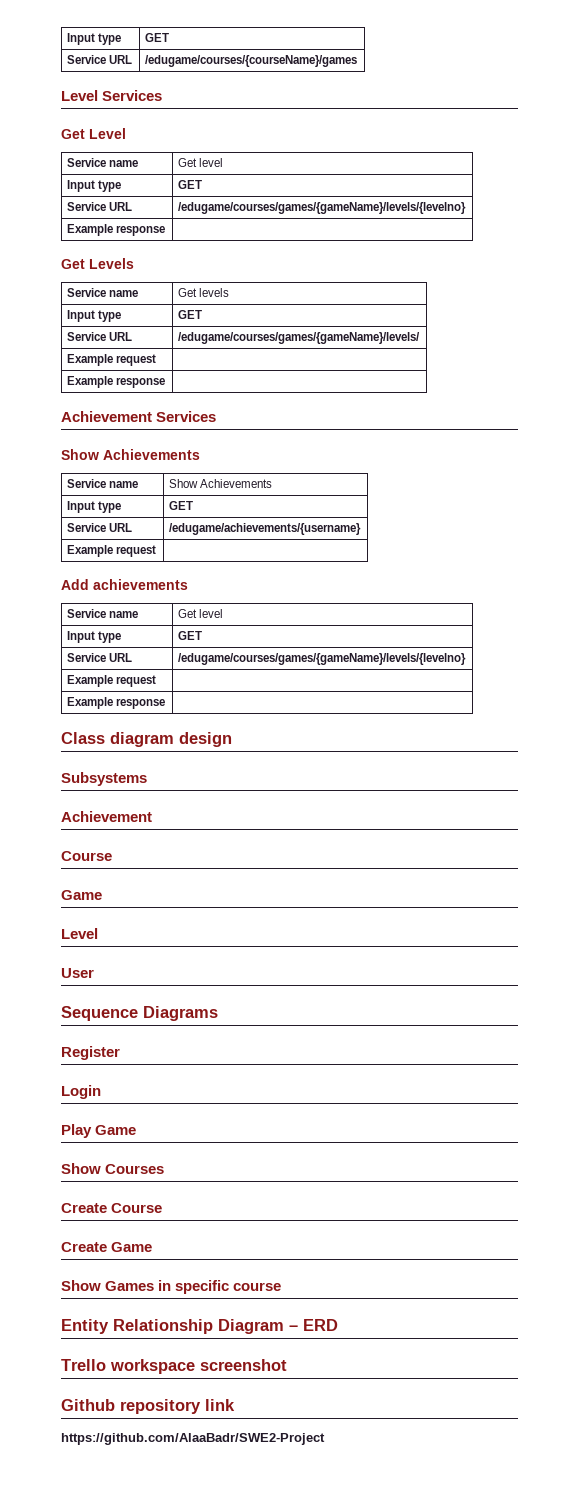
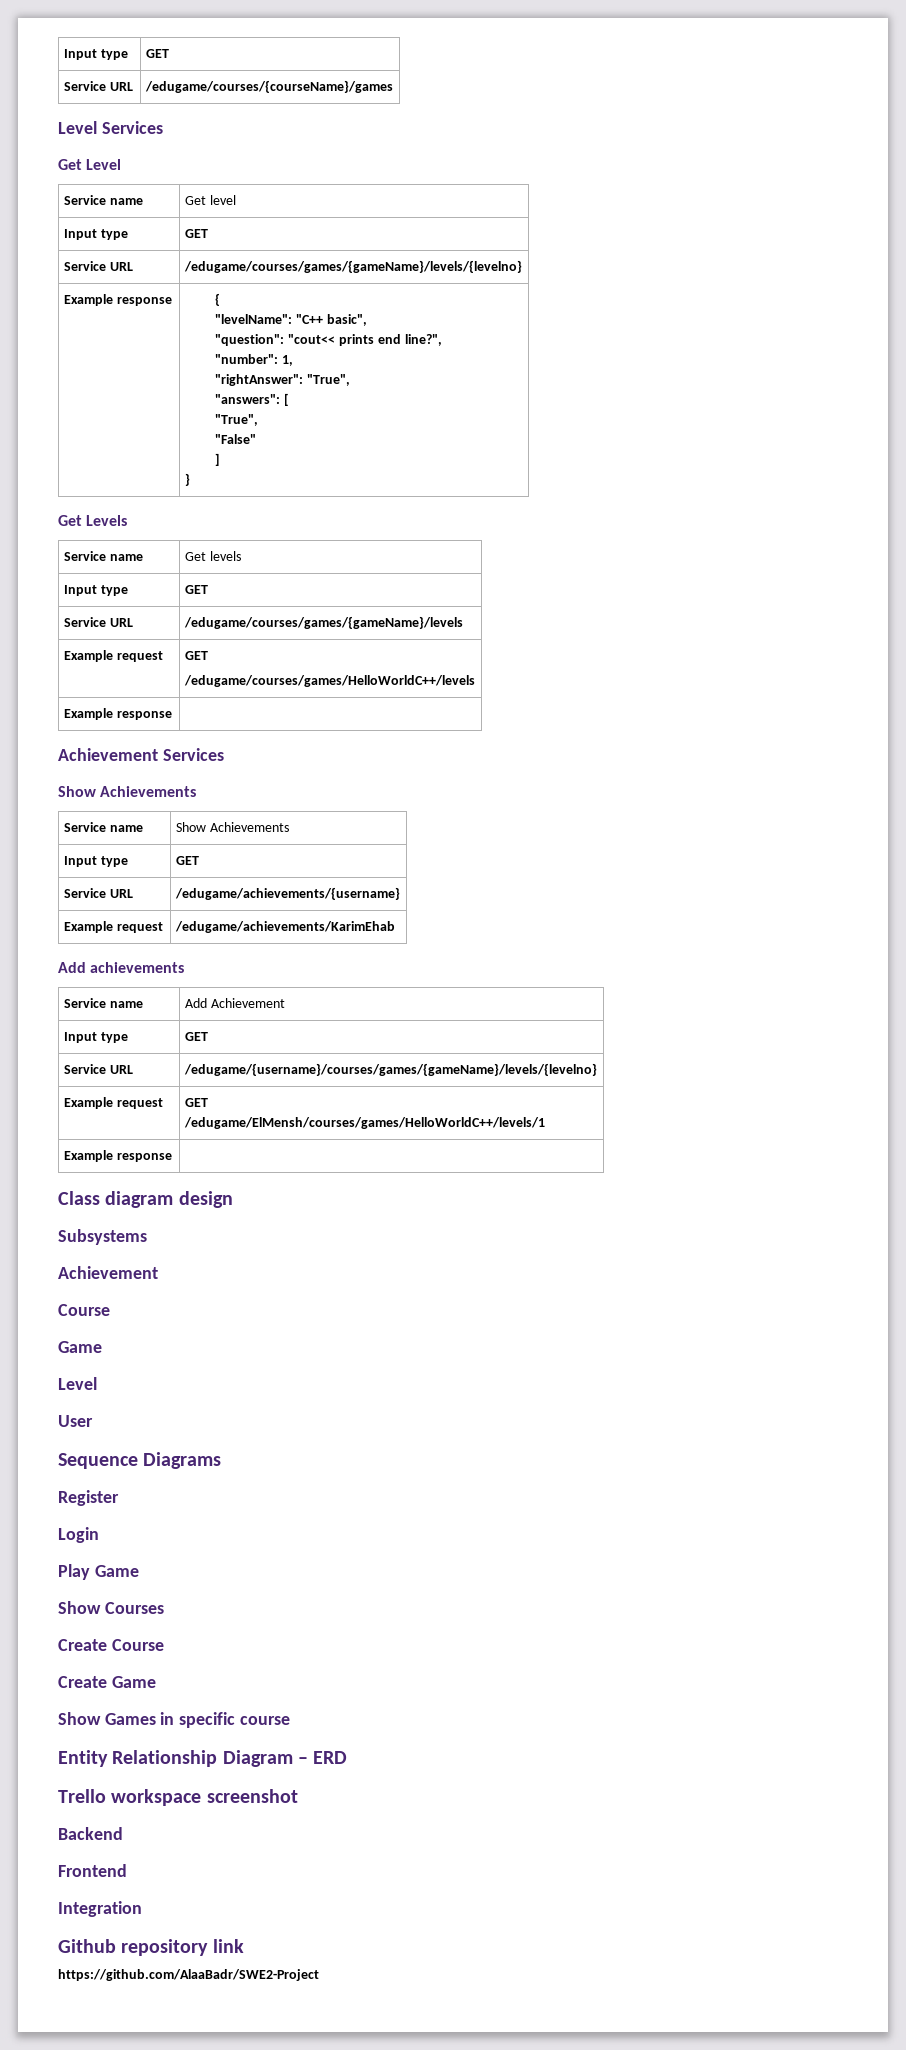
(165, 230) none -> [215,293,221,306] [215,314,367,326] [215,334,442,346] [215,354,294,366] [215,374,351,386] [215,393,290,406] [215,414,259,426] [215,434,257,444] [215,453,221,466] [184,473,190,486] { // "levelName": "C++ basic", // "question": "cout<< prints end line?", // "number": 1, // "rightAnswer": "True", // "answers": [ // "True", // "False" // ] // }
[177,332,420,344] [66,354,156,366] /edugame/courses/games/{gameName}/levels/ // Example request | -> [183,616,463,629] [63,650,163,662] [184,651,208,660] [183,675,475,687] /edugame/courses/games/{gameName}/levels // Example request | GET // /edugame/courses/games/HelloWorldC++/levels
(156, 551) none -> [174,921,395,933] /edugame/achievements/KarimEhab
[177,609,223,618] [66,631,121,643] [177,631,202,640] [66,653,132,662] [177,653,466,665] [66,675,156,687] Get level // Input type | GET // Service URL | /edugame/courses/games/{gameName}/levels/{levelno} // Example request | -> [184,998,285,1008] [63,1032,128,1043] [184,1032,208,1041] [63,1064,133,1074] [183,1063,597,1076] [63,1097,163,1109] [184,1098,208,1107] [183,1117,545,1129] Add Achievement // Input type | GET // Service URL | /edugame/{username}/courses/games/{gameName}/levels/{levelno} // Example request | GET // /edugame/ElMensh/courses/games/HelloWorldC++/levels/1
(287, 1365) none -> [58,1827,123,1840] [58,1864,127,1877] [58,1901,142,1917] // Backend // Frontend // Integration

